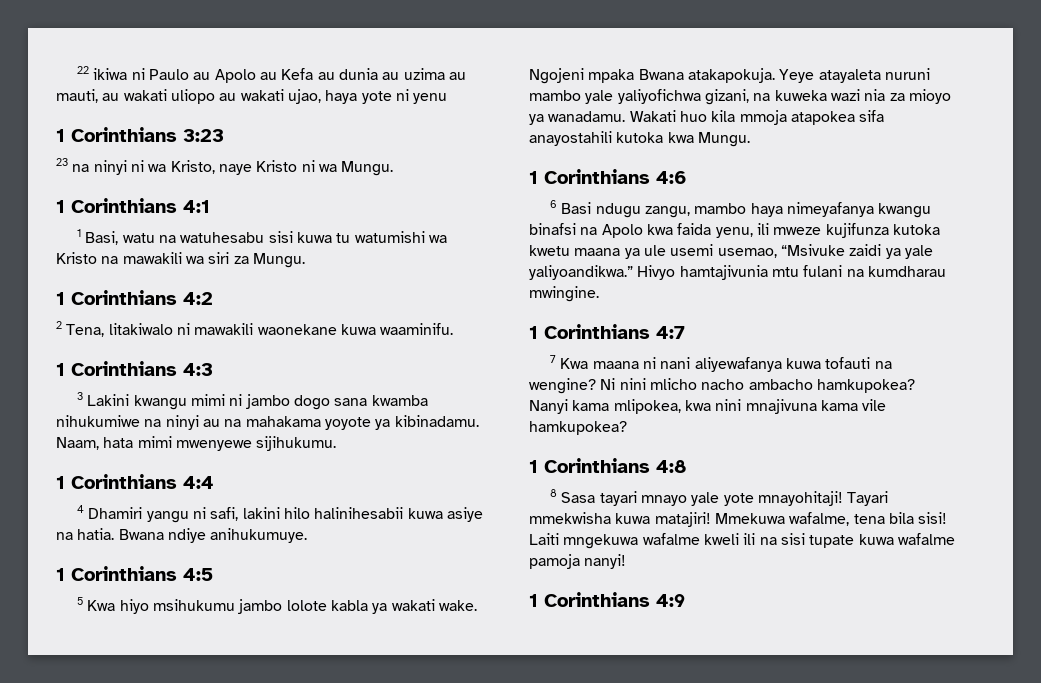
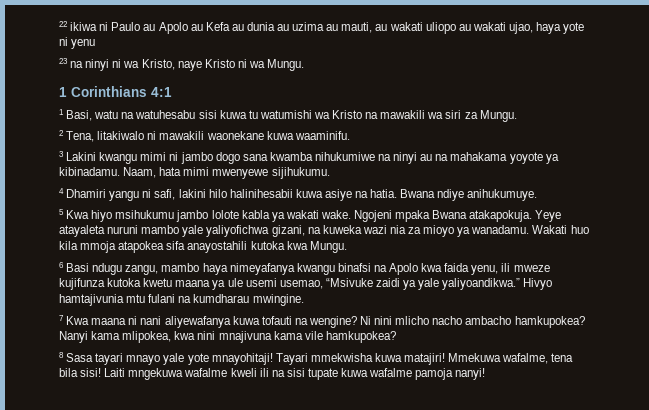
[56,127,224,142] // 1 Corinthians 3:23 -> (96, 44) none
[56,290,213,305] // 1 Corinthians 4:2 -> (517, 116) none
[56,361,213,376] // 1 Corinthians 4:3 -> (350, 135) none
[56,474,214,489] // 1 Corinthians 4:4 -> (330, 173) none
[56,566,213,581] // 1 Corinthians 4:5 -> (538, 195) none
[529,169,687,184] // 1 Corinthians 4:6 -> (347, 247) none
[529,324,685,339] // 1 Corinthians 4:7 -> (304, 300) none
[529,458,687,473] // 1 Corinthians 4:8 -> (396, 337) none
[529,592,685,607] // 1 Corinthians 4:9 -> (486, 374) none

